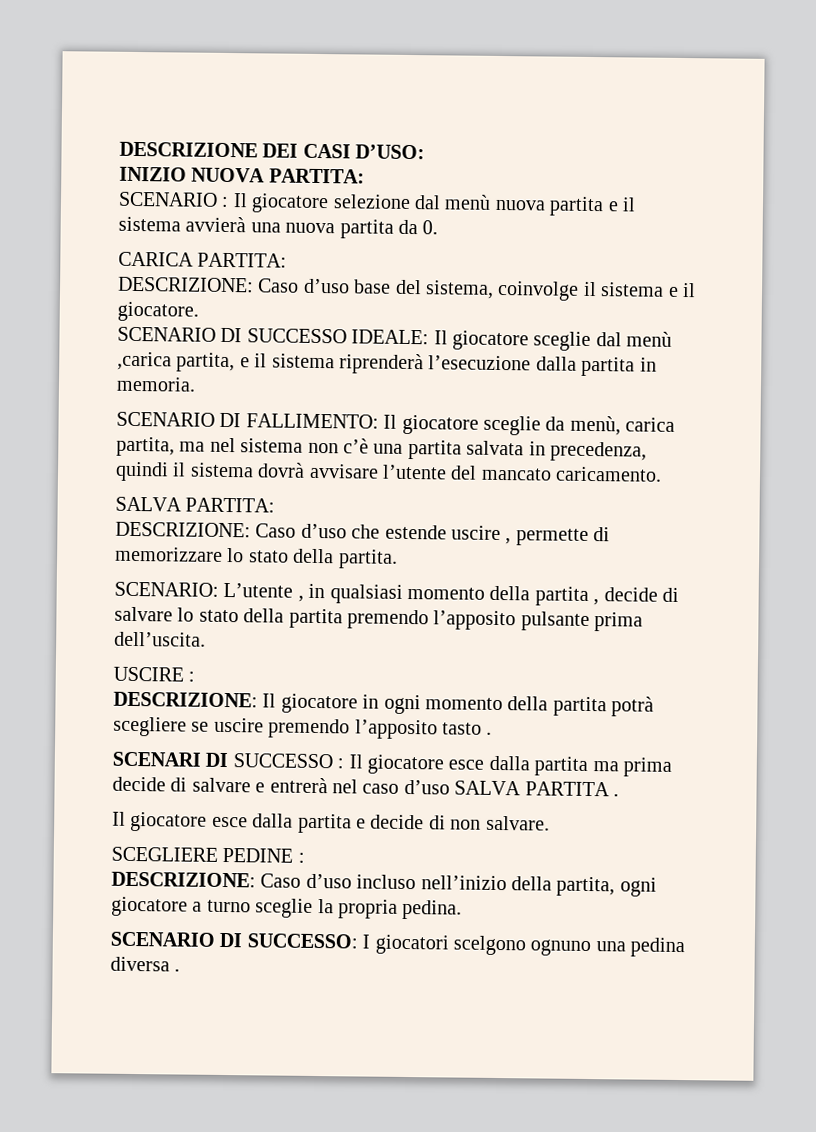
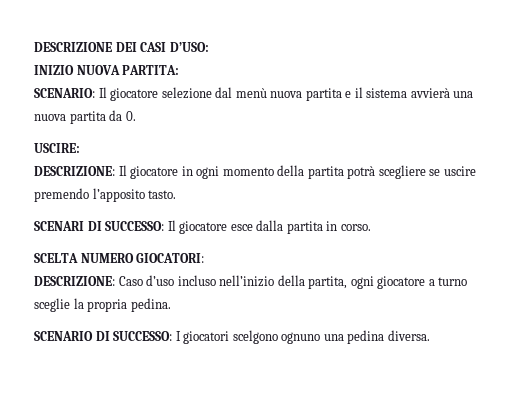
[118,191,230,208] SCENARIO : -> [34,88,95,98] SCENARIO:
[118,251,288,268] [118,276,696,301] [117,301,199,322] [117,326,673,352] [117,351,657,377] [116,376,196,392] [116,411,676,436] [116,436,647,462] [115,461,663,482] [115,496,276,513] [115,521,611,546] [115,546,398,569] [114,581,679,606] [114,606,644,632] [114,631,206,647] [113,666,196,682] CARICA PARTITA: // DESCRIZIONE: Caso d’uso base del sistema, coinvolge il sistema e il giocatore. // SCENARIO DI SUCCESSO IDEALE: Il giocatore sceglie dal menù ,carica partita, e il sistema riprenderà l’esecuzione dalla partita in memoria. // SCENARIO DI FALLIMENTO: Il giocatore sceglie da menù, carica partita, ma nel sistema non c’è una partita salvata in precedenza, quindi il sistema dovrà avvisare l’utente del mancato caricamento. // SALVA PARTITA: // DESCRIZIONE: Caso d’uso che estende uscire , permette di memorizzare lo stato della partita. // SCENARIO: L’utente , in qualsiasi momento della partita , decide di salvare lo stato della partita premendo l’apposito pulsante prima dell’uscita. // USCIRE : -> [34,143,80,153] USCIRE:
[442,722,493,735] tasto . -> [148,190,177,199] tasto.
[232,753,672,777] [112,776,619,797] [112,811,550,834] [111,846,305,863] SUCCESSO : Il giocatore esce dalla partita ma prima decide di salvare e entrerà nel caso d’uso SALVA PARTITA . // Il giocatore esce dalla partita e decide di non salvare. // SCEGLIERE PEDINE : -> [105,220,371,234] [34,253,205,263] SUCCESSO: Il giocatore esce dalla partita in corso. // SCELTA NUMERO GIOCATORI:
[110,956,181,972] diversa . -> [387,330,430,341] diversa.

